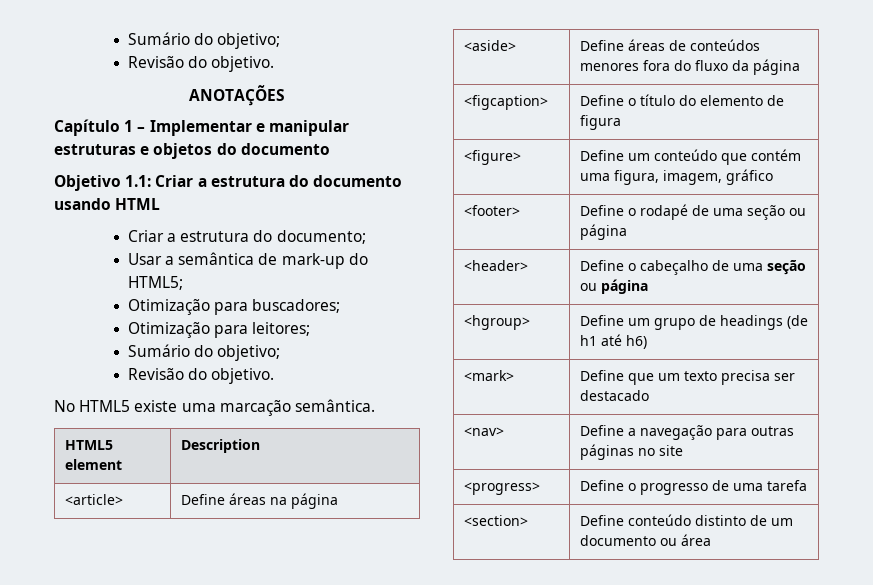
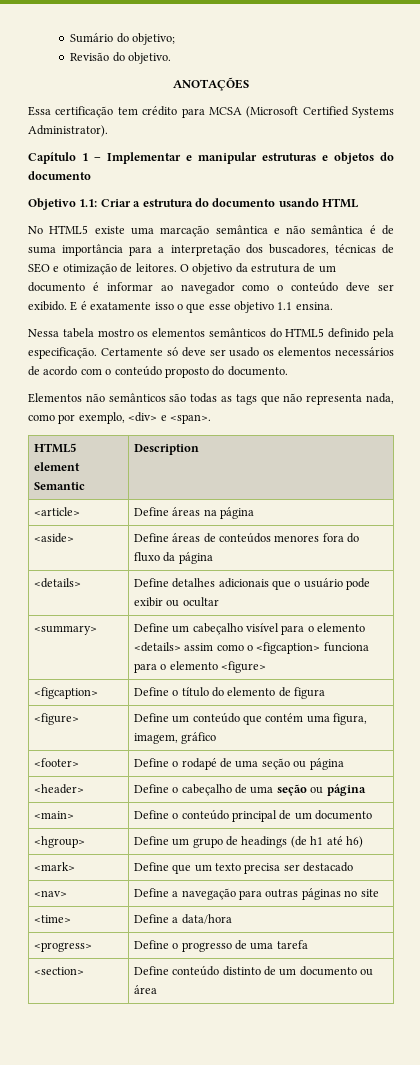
(285, 95) none -> [28,106,394,118] [28,125,108,137] // Essa certificação tem crédito para MCSA (Microsoft Certified Systems Administrator).
[127,230,366,244] [127,252,368,269] [127,276,183,290] [127,299,341,315] [127,322,311,338] [127,344,281,361] [127,368,275,384] // Criar a estrutura do documento; // Usar a semântica de mark-up do HTML5; // Otimização para buscadores; // Otimização para leitores; // Sumário do objetivo; // Revisão do objetivo. -> (358, 203) none
[294,399,375,412] semântica. -> [215,225,395,235] [28,244,394,256] [28,263,336,275] [28,281,395,294] [28,301,333,313] [28,328,394,340] [28,347,394,359] [28,365,288,378] [28,393,395,405] [28,412,211,424] semântica e não semântica é de suma importância para a interpretação dos buscadores, técnicas de SEO e otimização de leitores. O objetivo da estrutura de um documento é informar ao navegador como o conteúdo deve ser exibido. E é exatamente isso o que esse objetivo 1.1 ensina. // Nessa tabela mostro os elementos semânticos do HTML5 definido pela especificação. Certamente só deve ser usado os elementos necessários de acordo com o conteúdo proposto do documento. // Elementos não semânticos são todas as tags que não representa nada, como por exemplo, <div> e <span>.
(122, 464) none -> [33,482,85,490] Semantic
(800, 67) none -> [33,578,81,588] [133,578,371,590] [133,597,219,607] [33,625,97,635] [133,623,366,635] [133,642,369,654] [133,661,267,673] // <details> | Define detalhes adicionais que o usuário pode exibir ou ocultar // <summary> | Define um cabeçalho visível para o elemento <details> assim como o <figcaption> funciona para o elemento <figure>
(648, 286) none -> [33,811,74,819] [133,809,373,822] // <main> | Define o conteúdo principal de um documento
(683, 450) none -> [33,915,71,923] [133,914,232,924] // <time> | Define a data/hora

